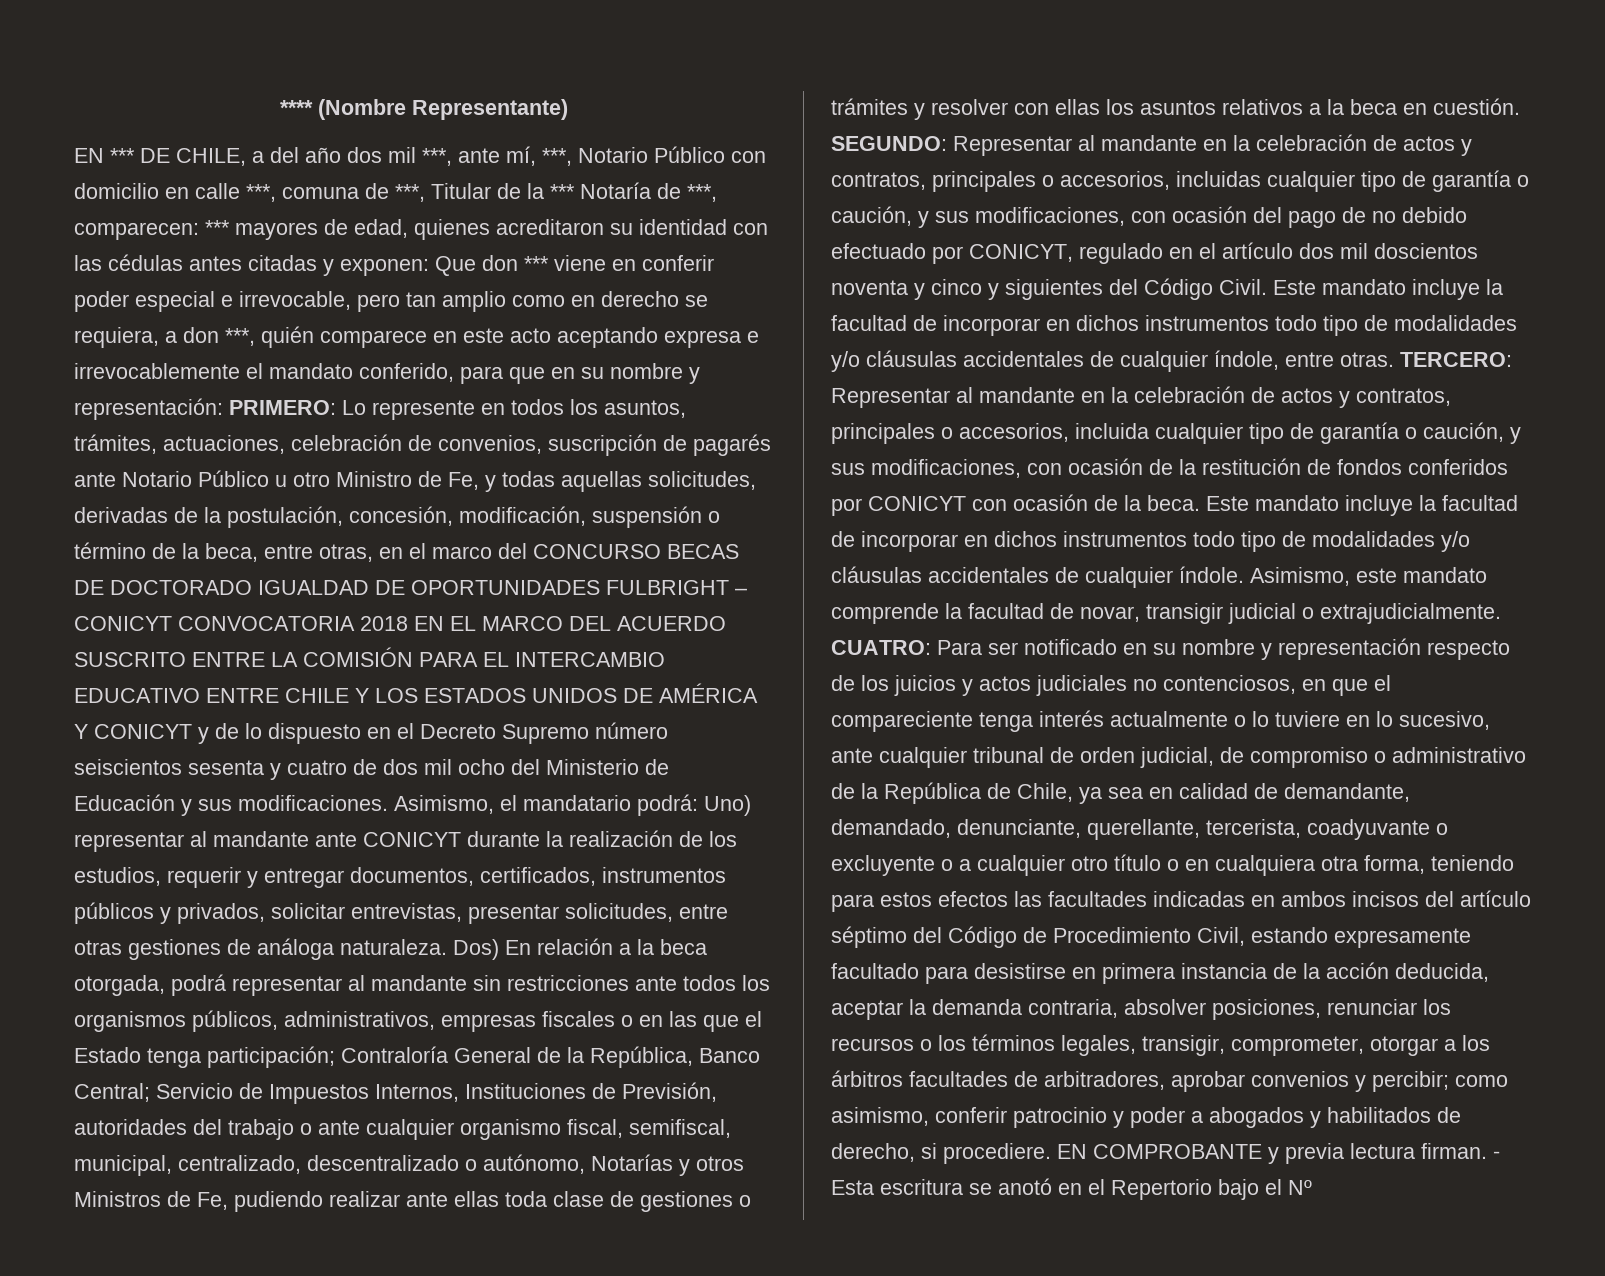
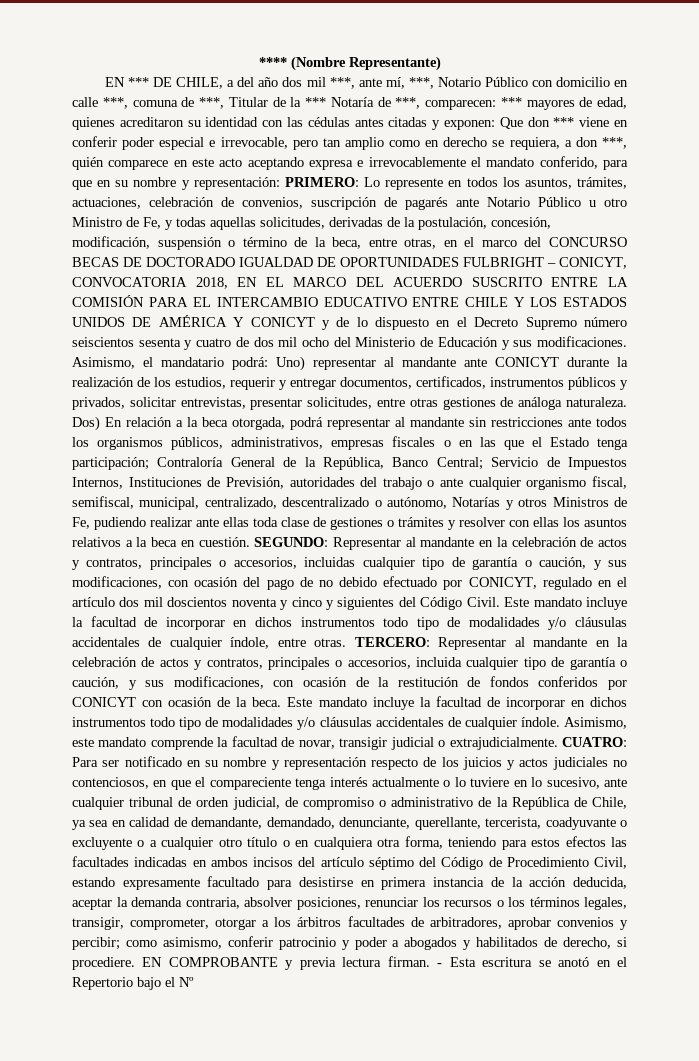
[74,616,408,631] CONICYT CONVOCATORIA 2018 -> [559,257,627,269] [72,277,228,289] CONICYT, CONVOCATORIA 2018,

